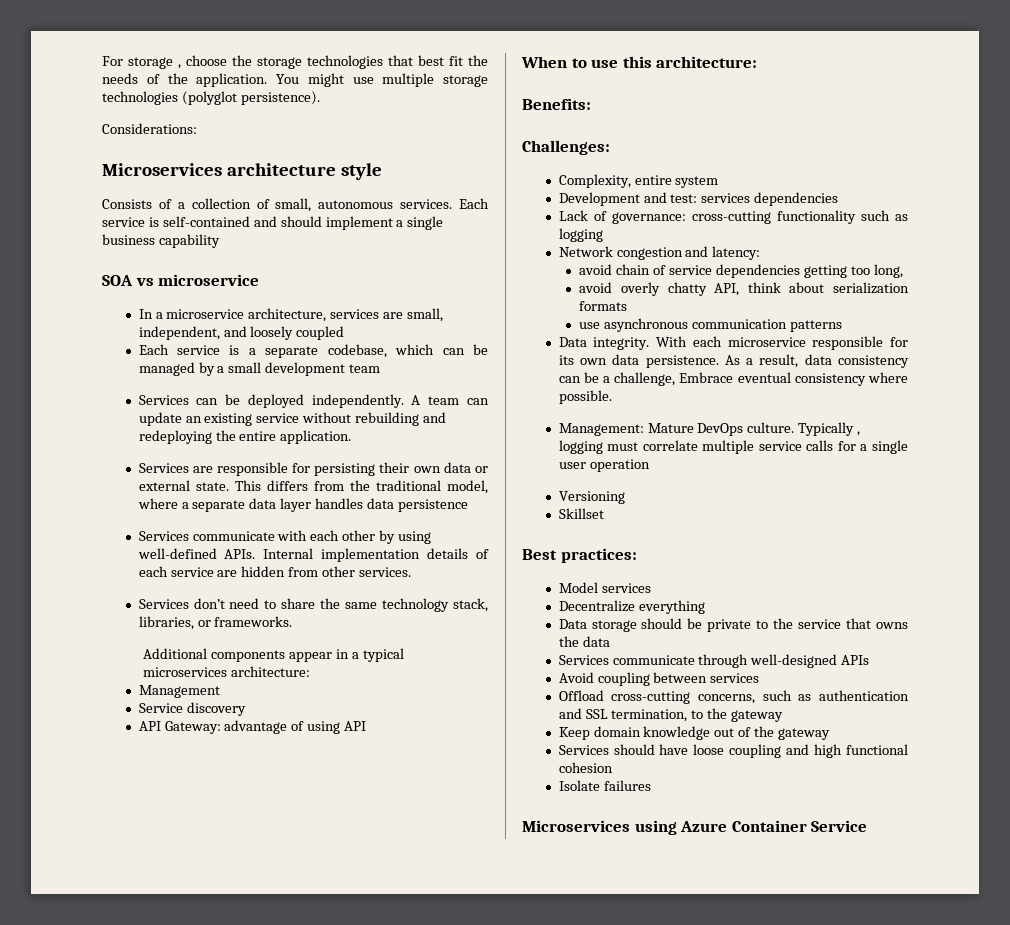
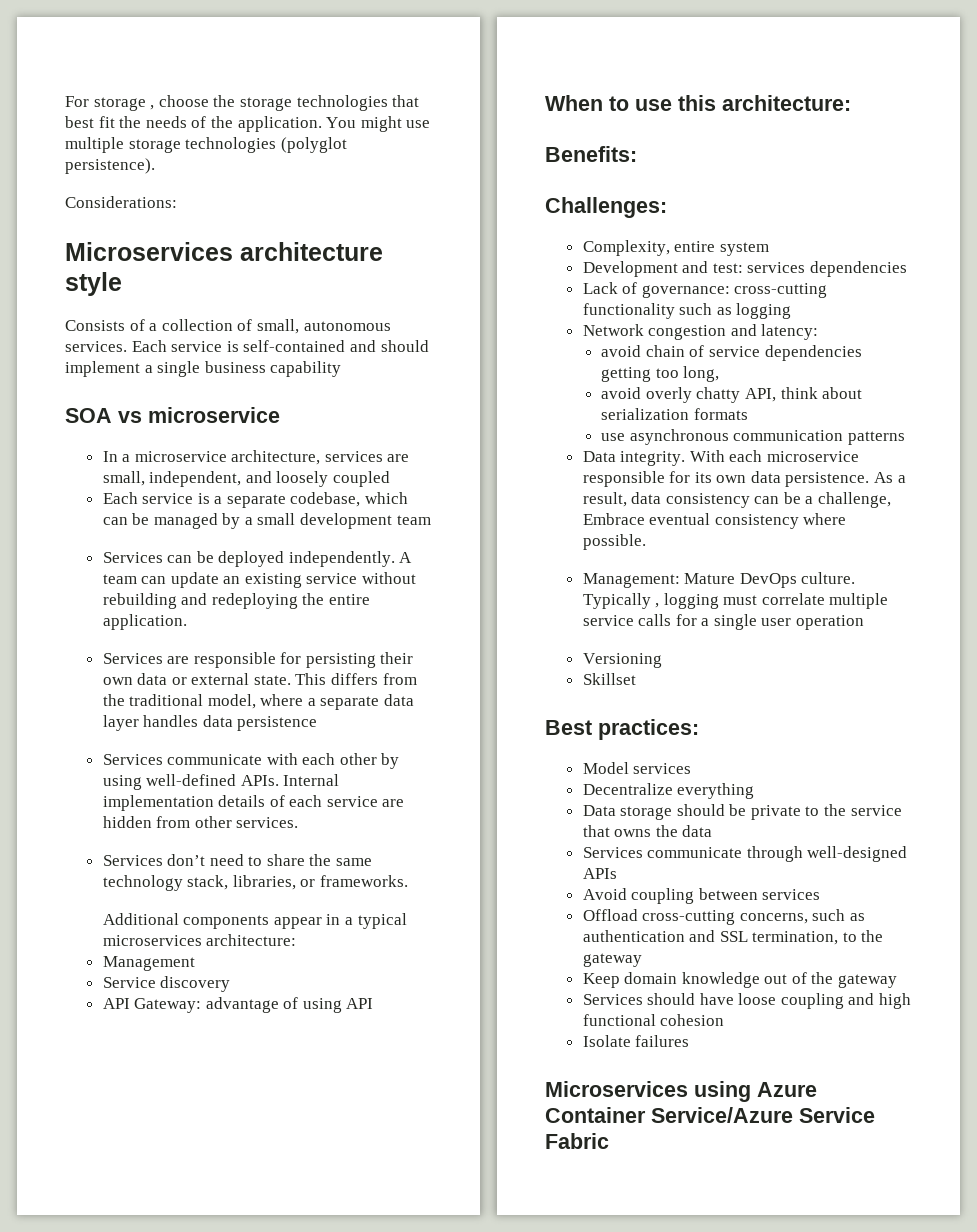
[811,820,868,832] Service -> [651,1107,875,1123] [545,1133,609,1149] Service/Azure Service Fabric

